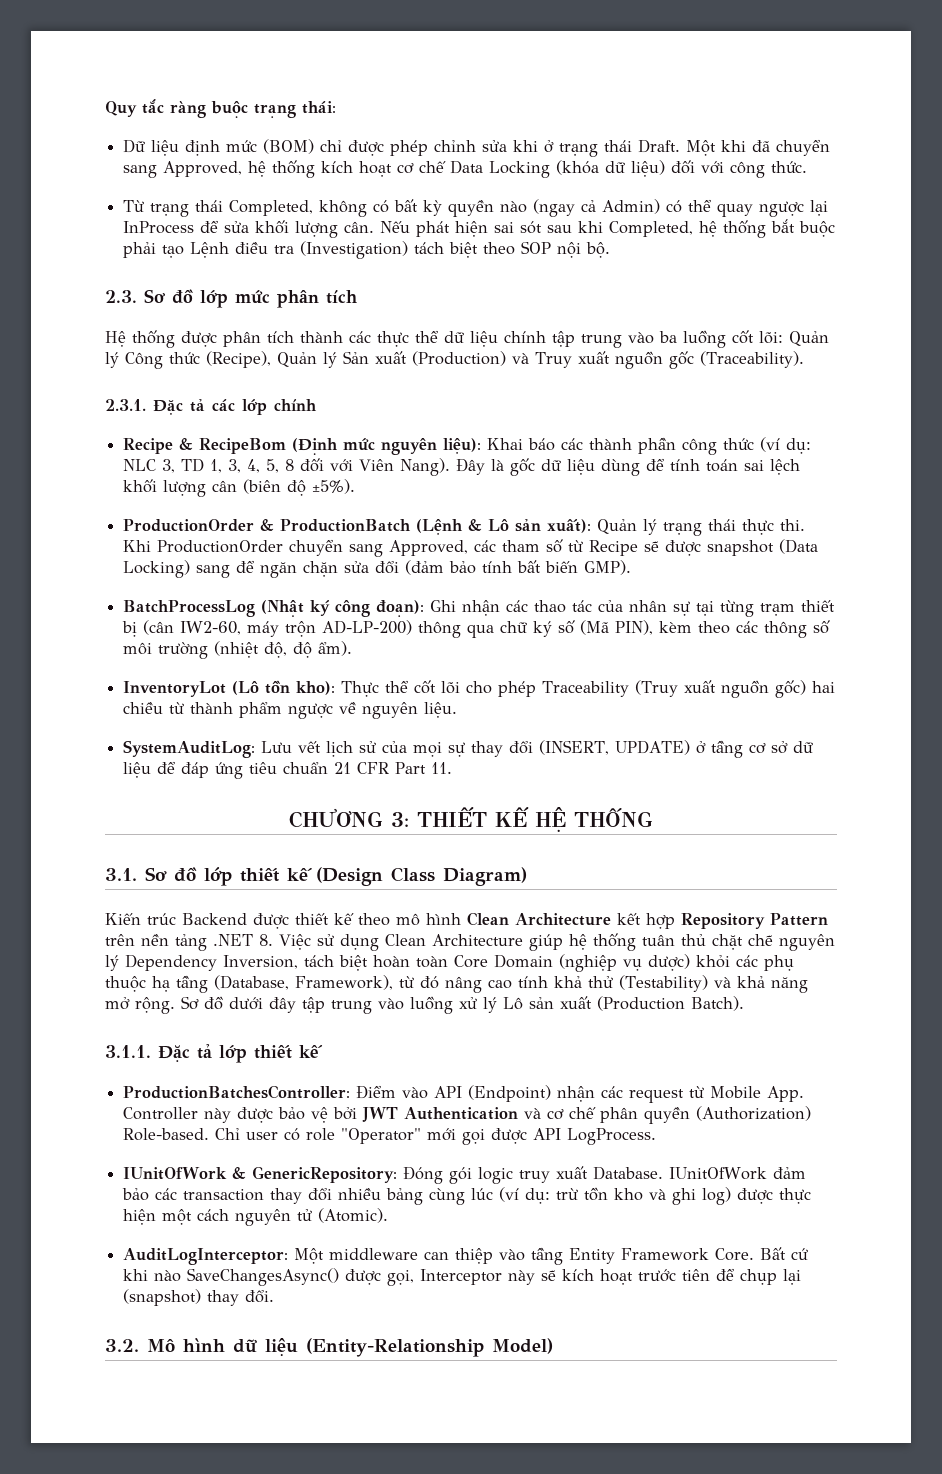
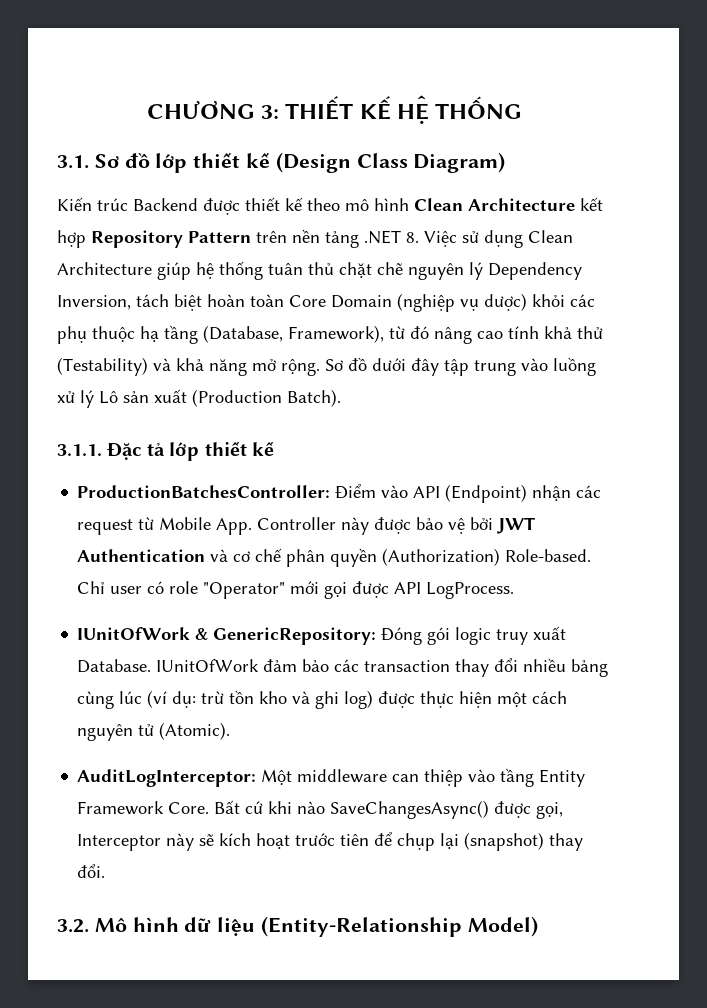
[105,99,336,118] [123,139,831,157] [123,160,808,178] [123,199,829,217] [123,219,836,238] [123,241,611,259] [105,289,357,308] [105,330,829,348] [105,351,804,369] [105,399,317,415] [123,437,812,455] [123,458,801,476] [123,479,356,497] [123,519,806,536] [123,539,819,557] [123,560,632,578] [123,600,836,617] [122,620,831,638] [123,641,353,659] [123,680,836,698] [123,702,458,719] [123,740,815,758] [123,761,453,779] Quy tắc ràng buộc trạng thái: // Dữ liệu định mức (BOM) chỉ được phép chỉnh sửa khi ở trạng thái Draft. Một khi đã chuyển sang Approved, hệ thống kích hoạt cơ chế Data Locking (khóa dữ liệu) đối với công thức. // Từ trạng thái Completed, không có bất kỳ quyền nào (ngay cả Admin) có thể quay ngược lại InProcess để sửa khối lượng cân. Nếu phát hiện sai sót sau khi Completed, hệ thống bắt buộc phải tạo Lệnh điều tra (Investigation) tách biệt theo SOP nội bộ. // 2.3. Sơ đồ lớp mức phân tích // Hệ thống được phân tích thành các thực thể dữ liệu chính tập trung vào ba luồng cốt lõi: Quản lý Công thức (Recipe), Quản lý Sản xuất (Production) và Truy xuất nguồn gốc (Traceability). // 2.3.1. Đặc tả các lớp chính // Recipe & RecipeBom (Định mức nguyên liệu): Khai báo các thành phần công thức (ví dụ: NLC 3, TD 1, 3, 4, 5, 8 đối với Viên Nang). Đây là gốc dữ liệu dùng để tính toán sai lệch khối lượng cân (biên độ ±5%). // ProductionOrder & ProductionBatch (Lệnh & Lô sản xuất): Quản lý trạng thái thực thi. Khi ProductionOrder chuyển sang Approved, các tham số từ Recipe sẽ được snapshot (Data Locking) sang để ngăn chặn sửa đổi (đảm bảo tính bất biến GMP). // BatchProcessLog (Nhật ký công đoạn): Ghi nhận các thao tác của nhân sự tại từng trạm thiết bị (cân IW2-60, máy trộn AD-LP-200) thông qua chữ ký số (Mã PIN), kèm theo các thông số môi trường (nhiệt độ, độ ẩm). // InventoryLot (Lô tồn kho): Thực thể cốt lõi cho phép Traceability (Truy xuất nguồn gốc) hai chiều từ thành phẩm ngược về nguyên liệu. // SystemAuditLog: Lưu vết lịch sử của mọi sự thay đổi (INSERT, UPDATE) ở tầng cơ sở dữ liệu để đáp ứng tiêu chuẩn 21 CFR Part 11. // -> (146, 109) none

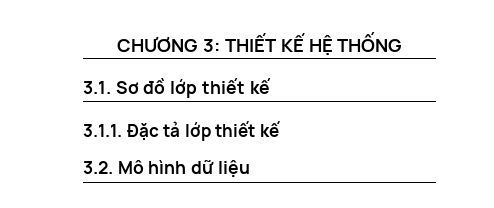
[275,152,506,173] [57,197,603,215] [57,229,573,248] [57,261,582,280] [57,293,595,312] [57,325,603,344] [57,357,596,376] [57,389,341,408] (Design Class Diagram) // Kiến trúc Backend được thiết kế theo mô hình Clean Architecture kết hợp Repository Pattern trên nền tảng .NET 8. Việc sử dụng Clean Architecture giúp hệ thống tuân thủ chặt chẽ nguyên lý Dependency Inversion, tách biệt hoàn toàn Core Domain (nghiệp vụ dược) khỏi các phụ thuộc hạ tầng (Database, Framework), từ đó nâng cao tính khả thử (Testability) và khả năng mở rộng. Sơ đồ dưới đây tập trung vào luồng xử lý Lô sản xuất (Production Batch). -> (271, 86) none
[77,484,602,503] [77,517,536,535] [77,548,592,567] [77,581,515,599] [77,626,567,645] [77,658,609,677] [77,690,568,709] [77,722,231,741] [77,768,586,787] [77,800,564,819] [77,832,584,851] [77,864,106,878] // ProductionBatchesController: Điểm vào API (Endpoint) nhận các request từ Mobile App. Controller này được bảo vệ bởi JWT Authentication và cơ chế phân quyền (Authorization) Role-based. Chỉ user có role "Operator" mới gọi được API LogProcess. // IUnitOfWork & GenericRepository: Đóng gói logic truy xuất Database. IUnitOfWork đảm bảo các transaction thay đổi nhiều bảng cùng lúc (ví dụ: trừ tồn kho và ghi log) được thực hiện một cách nguyên tử (Atomic). // AuditLogInterceptor: Một middleware can thiệp vào tầng Entity Framework Core. Bất cứ khi nào SaveChangesAsync() được gọi, Interceptor này sẽ kích hoạt trước tiên để chụp lại (snapshot) thay đổi. -> (280, 129) none
[261,916,538,937] (Entity-Relationship Model) -> (250, 169) none

